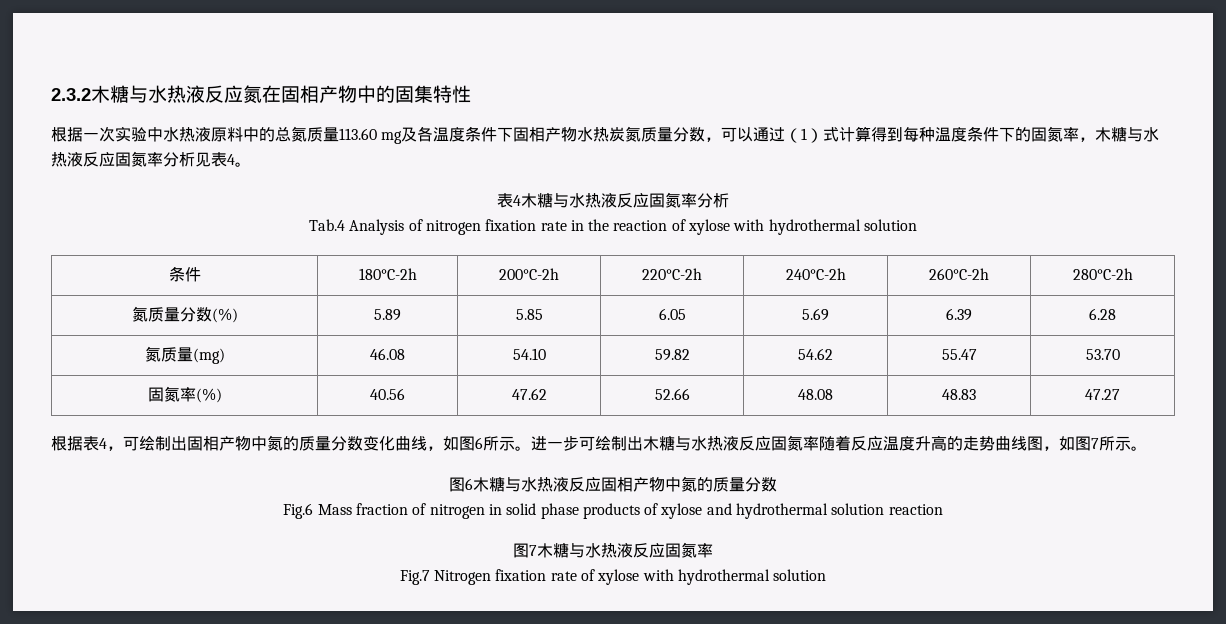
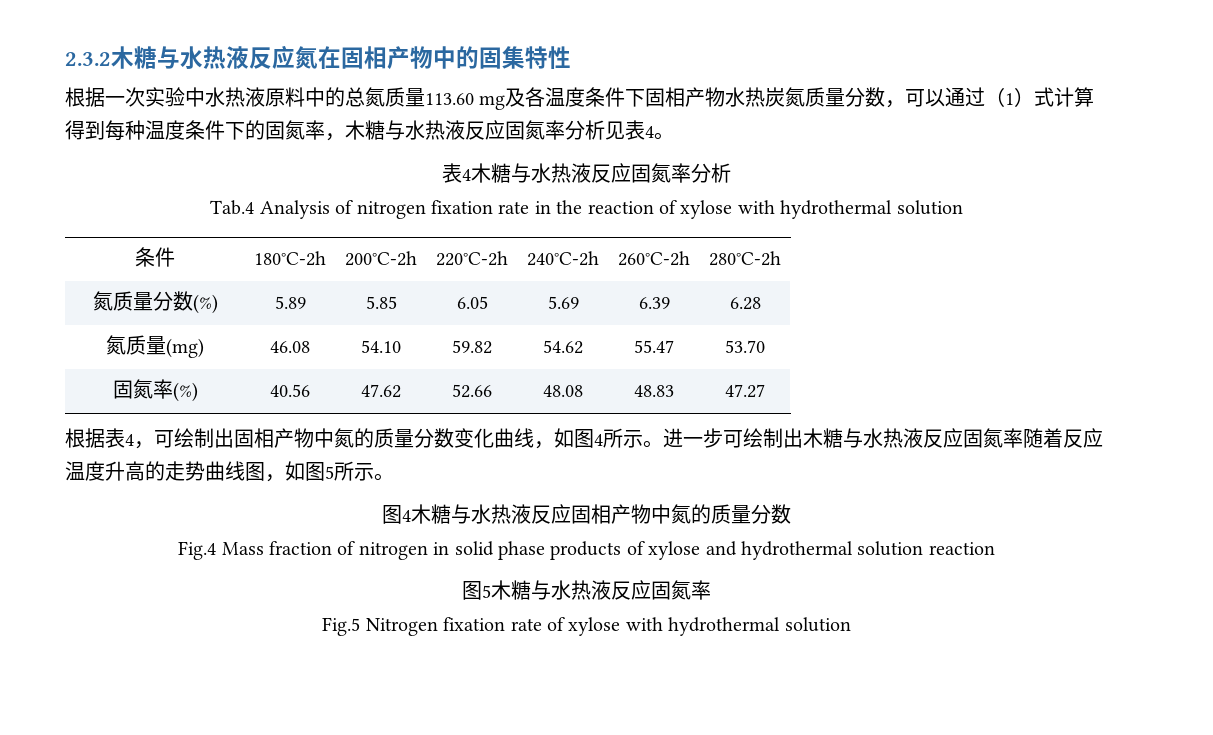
[475,437,483,449] 6 -> [594,434,603,446] 4
[1091,438,1099,449] 7 -> [325,466,334,479] 5
[465,478,473,490] 6 -> [402,510,411,522] 4
[283,503,314,519] Fig.6 -> [178,541,217,560] Fig.4
[529,545,537,556] 7 -> [482,585,491,598] 5
[399,570,430,585] Fig.7 -> [322,617,361,636] Fig.5

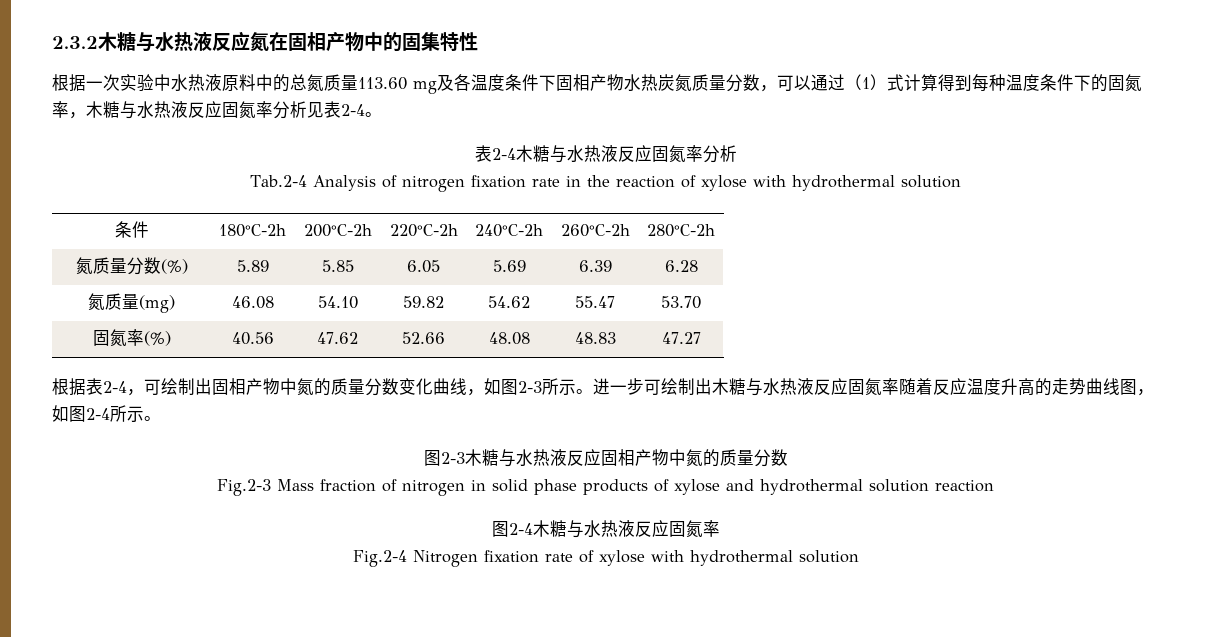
[645,126,654,138] 4 -> [341,104,365,116] 2-4
[462,169,471,181] 4 -> [491,148,516,160] 2-4
[210,200,255,215] Tab.4 -> [250,175,308,187] Tab.2-4
[125,434,134,446] 4 -> [103,381,127,393] 2-4
[594,434,603,446] 4 -> [518,381,542,393] 2-3
[325,466,334,479] 5 -> [86,408,110,420] 2-4
[402,510,411,522] 4 -> [440,452,465,464] 2-3
[178,541,217,560] Fig.4 -> [217,479,271,496] Fig.2-3
[482,585,491,598] 5 -> [508,523,533,535] 2-4
[322,617,361,636] Fig.5 -> [352,550,407,567] Fig.2-4

